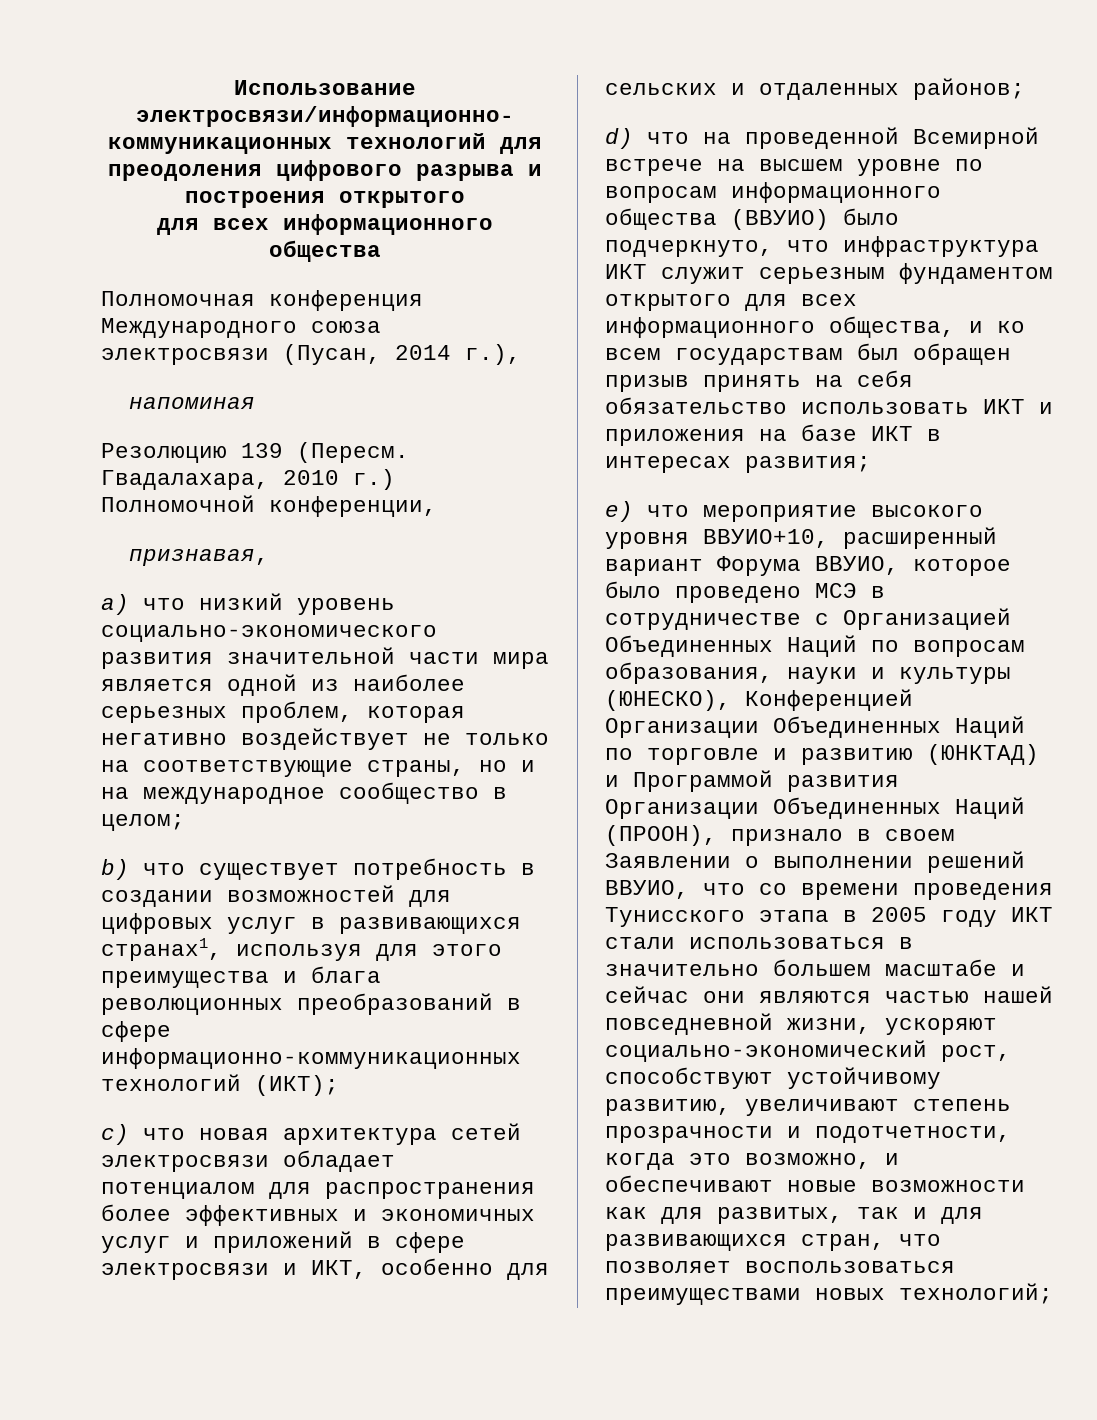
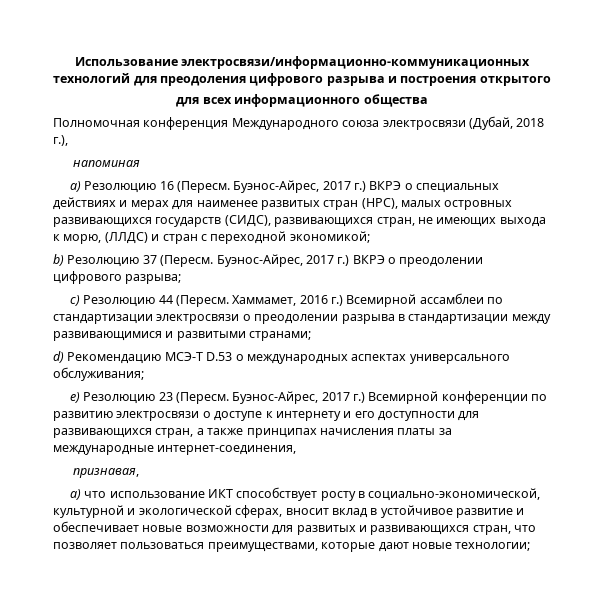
[283,344,451,365] (Пусан, 2014 -> [468,116,545,130] (Дубай, 2018
[101,442,409,463] [101,469,395,490] [101,495,437,517] [129,549,270,566] [101,593,395,615] [101,625,437,642] [101,647,549,669] [101,674,465,696] [101,701,465,723] [101,728,549,750] [101,760,535,777] [101,782,507,804] [101,814,185,831] [101,858,535,880] [101,885,451,907] [101,913,521,934] [101,938,502,961] [101,966,381,988] [101,993,521,1015] [101,1021,171,1042] [101,1048,521,1069] [101,1074,339,1096] [101,1123,521,1145] [101,1150,395,1172] [101,1182,535,1199] [101,1204,535,1226] [101,1231,465,1253] [101,1258,549,1280] [605,78,1025,100] [605,127,1039,149] [605,159,983,176] [605,182,941,203] [605,208,899,230] [605,236,1039,257] [605,263,1053,284] [605,294,857,311] [605,316,1025,338] [605,343,1011,365] [605,370,913,392] [605,397,1053,414] [605,424,941,446] [605,456,871,473] [605,501,983,522] [605,527,997,549] [605,556,1011,576] [605,581,885,603] [605,608,1011,630] [605,635,1025,657] [605,662,1011,684] [605,689,913,711] [605,716,1025,738] [605,744,1039,765] [605,770,899,792] [605,797,1025,819] [605,825,955,846] [605,851,1025,873] [605,880,1053,900] [605,907,1053,927] [605,937,913,949] [605,959,1025,976] [605,986,1053,1003] [605,1013,997,1035] [605,1040,1011,1062] [605,1067,941,1089] [605,1099,1011,1116] [605,1126,1011,1143] [605,1153,899,1170] [605,1175,1025,1192] [605,1207,983,1224] [605,1234,941,1251] [605,1261,955,1273] [605,1283,1053,1305] Резолюцию 139 (Пересм. Гвадалахара, 2010 г.) Полномочной конференции, // признавая, // а) что низкий уровень социально-экономического развития значительной части мира является одной из наиболее серьезных проблем, которая негативно воздействует не только на соответствующие страны, но и на международное сообщество в целом; // b) что существует потребность в создании возможностей для цифровых услуг в развивающихся странах1, используя для этого преимущества и блага революционных преобразований в сфере информационно-коммуникационных технологий (ИКТ); // с) что новая архитектура сетей электросвязи обладает потенциалом для распространения более эффективных и экономичных услуг и приложений в сфере электросвязи и ИКТ, особенно для сельских и отдаленных районов; // d) что на проведенной Всемирной встрече на высшем уровне по вопросам информационного общества (ВВУИО) было подчеркнуто, что инфраструктура ИКТ служит серьезным фундаментом открытого для всех информационного общества, и ко всем государствам был обращен призыв принять на себя обязательство использовать ИКТ и приложения на базе ИКТ в интересах развития; // e) что мероприятие высокого уровня ВВУИО+10, расширенный вариант Форума ВВУИО, которое было проведено МСЭ в сотрудничестве с Организацией Объединенных Наций по вопросам образования, науки и культуры (ЮНЕСКО), Конференцией Организации Объединенных Наций по торговле и развитию (ЮНКТАД) и Программой развития Организации Объединенных Наций (ПРООН), признало в своем Заявлении о выполнении решений ВВУИО, что со времени проведения Тунисского этапа в 2005 году ИКТ стали использоваться в значительно большем масштабе и сейчас они являются частью нашей повседневной жизни, ускоряют социально-экономический рост, способствуют устойчивому развитию, увеличивают степень прозрачности и подотчетности, когда это возможно, и обеспечивают новые возможности как для развитых, так и для развивающихся стран, что позволяет воспользоваться преимуществами новых технологий; -> [69,180,500,193] [53,197,513,210] [53,215,546,227] [53,231,370,244] [53,254,484,267] [53,271,182,284] [69,293,504,307] [53,314,551,324] [53,331,312,341] [53,351,510,364] [53,367,144,381] [69,391,548,404] [53,411,480,421] [53,428,452,438] [53,445,297,455] [73,468,140,478] [69,487,541,501] [53,505,525,518] [53,521,536,535] [53,542,531,552] a) Резолюцию 16 (Пересм. Буэнос-Айрес, 2017 г.) ВКРЭ о специальных действиях и мерах для наименее развитых стран (НРС), малых островных развивающихся государств (СИДС), развивающихся стран, не имеющих выхода к морю, (ЛЛДС) и стран с переходной экономикой; // b) Резолюцию 37 (Пересм. Буэнос-Айрес, 2017 г.) ВКРЭ о преодолении цифрового разрыва; // c) Резолюцию 44 (Пересм. Хаммамет, 2016 г.) Всемирной ассамблеи по стандартизации электросвязи о преодолении разрыва в стандартизации между развивающимися и развитыми странами; // d) Рекомендацию МСЭ-T D.53 о международных аспектах универсального обслуживания; // e) Резолюцию 23 (Пересм. Буэнос-Айрес, 2017 г.) Всемирной конференции по развитию электросвязи о доступе к интернету и его доступности для развивающихся стран, а также принципах начисления платы за международные интернет-соединения, // признавая, // a) что использование ИКТ способствует росту в социально-экономической, культурной и экологической сферах, вносит вклад в устойчивое развитие и обеспечивает новые возможности для развитых и развивающихся стран, что позволяет пользоваться преимуществами, которые дают новые технологии;

